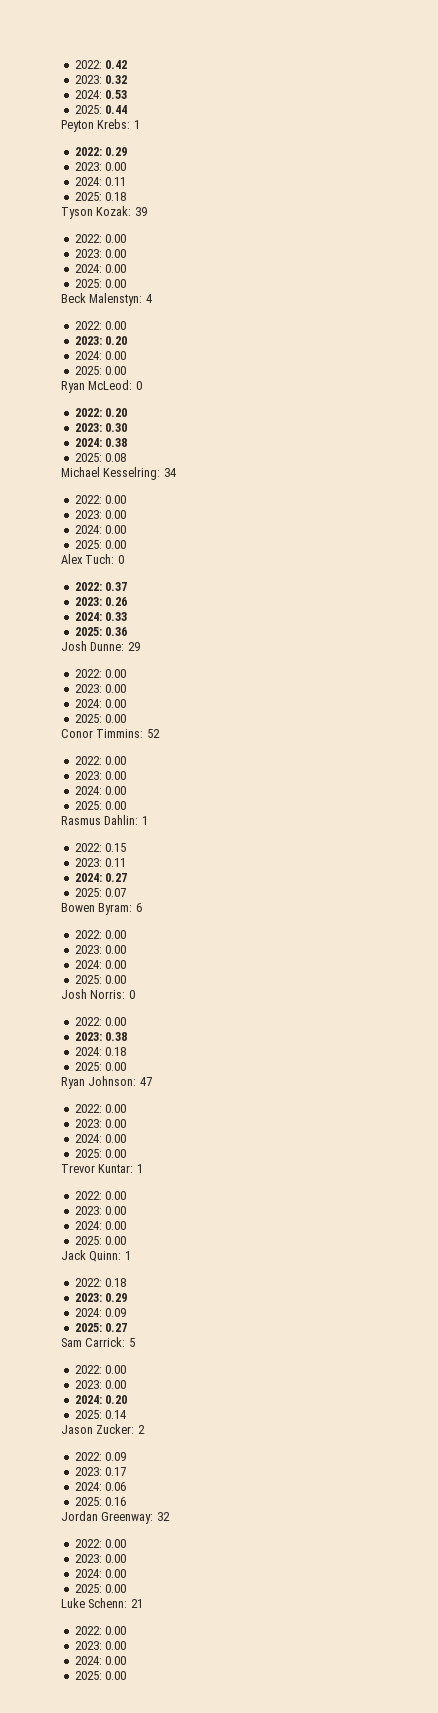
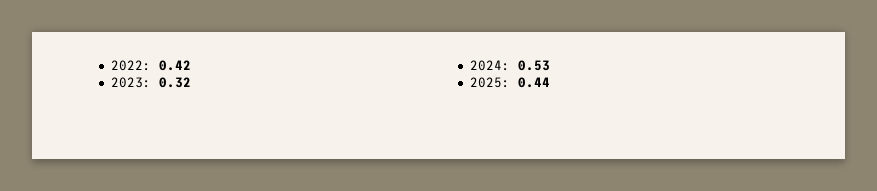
[61,119,140,132] [74,147,128,156] [74,162,127,171] [74,177,127,186] [74,192,127,201] [61,206,147,219] [74,234,127,243] [74,249,127,258] [74,264,127,273] [74,279,127,288] [61,293,152,306] [74,321,127,330] [74,336,128,345] [74,351,127,360] [74,366,127,375] [61,380,142,393] [74,408,128,417] [74,423,128,432] [74,438,128,447] [74,453,127,462] [61,467,176,480] [74,495,127,504] [74,510,127,519] [74,525,127,534] [74,540,127,549] [61,554,124,564] [74,582,128,591] [74,597,128,606] [74,612,128,621] [74,627,128,636] [61,641,140,651] [74,669,127,678] [74,684,127,693] [74,699,127,708] [74,714,127,723] [61,729,160,738] [74,756,127,765] [74,771,127,780] [74,786,127,795] [74,801,127,810] [61,815,148,825] [74,843,127,852] [74,858,127,867] [74,873,128,882] [74,888,127,897] [61,903,142,915] [74,930,127,939] [74,945,127,954] [74,960,127,969] [74,975,127,984] [61,989,135,999] [74,1017,127,1026] [74,1032,128,1041] [74,1047,127,1056] [74,1062,127,1071] [61,1076,152,1089] [74,1104,127,1113] [74,1119,127,1128] [74,1134,127,1143] [74,1149,127,1158] [61,1164,143,1173] [74,1191,127,1200] [74,1206,127,1215] [74,1221,127,1230] [74,1236,127,1245] [61,1250,131,1262] [74,1278,127,1287] [74,1293,128,1302] [74,1308,127,1317] [74,1323,128,1332] [61,1337,135,1347] [74,1365,127,1374] [74,1380,127,1389] [74,1395,128,1404] [74,1410,127,1419] [61,1424,145,1434] [74,1452,127,1461] [74,1467,127,1476] [74,1482,127,1491] [74,1497,127,1506] [61,1511,170,1524] [74,1539,127,1548] [74,1554,127,1563] [74,1569,127,1578] [74,1584,127,1593] [61,1598,143,1608] [74,1626,127,1635] [74,1641,127,1650] [74,1656,127,1665] [74,1671,127,1680] // Peyton Krebs: 1 // 2022: 0.29 // 2023: 0.00 // 2024: 0.11 // 2025: 0.18 // Tyson Kozak: 39 // 2022: 0.00 // 2023: 0.00 // 2024: 0.00 // 2025: 0.00 // Beck Malenstyn: 4 // 2022: 0.00 // 2023: 0.20 // 2024: 0.00 // 2025: 0.00 // Ryan McLeod: 0 // 2022: 0.20 // 2023: 0.30 // 2024: 0.38 // 2025: 0.08 // Michael Kesselring: 34 // 2022: 0.00 // 2023: 0.00 // 2024: 0.00 // 2025: 0.00 // Alex Tuch: 0 // 2022: 0.37 // 2023: 0.26 // 2024: 0.33 // 2025: 0.36 // Josh Dunne: 29 // 2022: 0.00 // 2023: 0.00 // 2024: 0.00 // 2025: 0.00 // Conor Timmins: 52 // 2022: 0.00 // 2023: 0.00 // 2024: 0.00 // 2025: 0.00 // Rasmus Dahlin: 1 // 2022: 0.15 // 2023: 0.11 // 2024: 0.27 // 2025: 0.07 // Bowen Byram: 6 // 2022: 0.00 // 2023: 0.00 // 2024: 0.00 // 2025: 0.00 // Josh Norris: 0 // 2022: 0.00 // 2023: 0.38 // 2024: 0.18 // 2025: 0.00 // Ryan Johnson: 47 // 2022: 0.00 // 2023: 0.00 // 2024: 0.00 // 2025: 0.00 // Trevor Kuntar: 1 // 2022: 0.00 // 2023: 0.00 // 2024: 0.00 // 2025: 0.00 // Jack Quinn: 1 // 2022: 0.18 // 2023: 0.29 // 2024: 0.09 // 2025: 0.27 // Sam Carrick: 5 // 2022: 0.00 // 2023: 0.00 // 2024: 0.20 // 2025: 0.14 // Jason Zucker: 2 // 2022: 0.09 // 2023: 0.17 // 2024: 0.06 // 2025: 0.16 // Jordan Greenway: 32 // 2022: 0.00 // 2023: 0.00 // 2024: 0.00 // 2025: 0.00 // Luke Schenn: 21 // 2022: 0.00 // 2023: 0.00 // 2024: 0.00 // 2025: 0.00 -> (550, 82) none

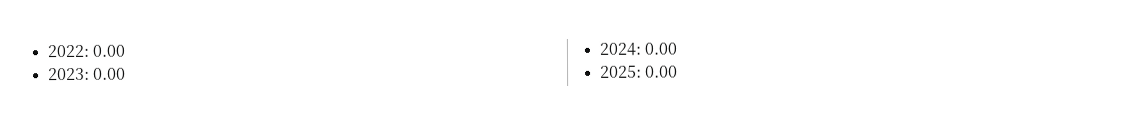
[158,60,191,71] 0.42 -> [91,44,125,57] 0.00
[158,77,191,88] 0.32 -> [92,67,126,80] 0.00
[517,60,550,71] 0.53 -> [643,42,677,55] 0.00
[517,77,550,88] 0.44 -> [644,65,678,78] 0.00

